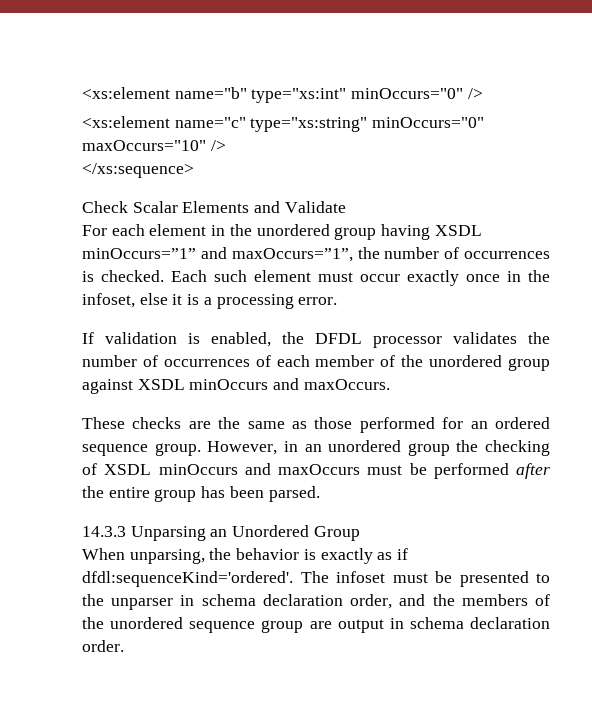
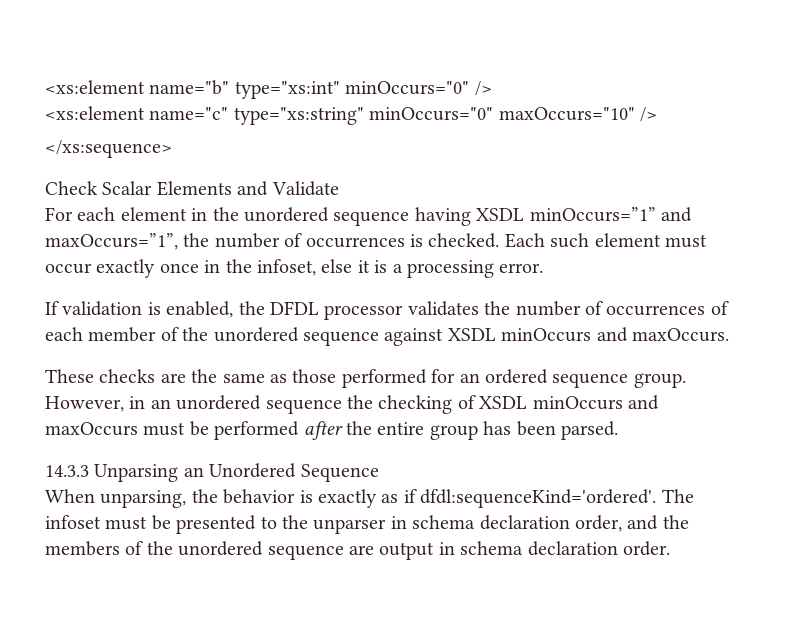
[334,227,377,240] group -> [333,211,410,226] sequence
[508,358,551,371] group -> [303,331,379,346] sequence
[407,443,450,456] group -> [265,399,342,414] sequence
[313,526,360,541] Group -> [300,464,379,482] Sequence
[261,620,304,633] group -> (344, 552) none

